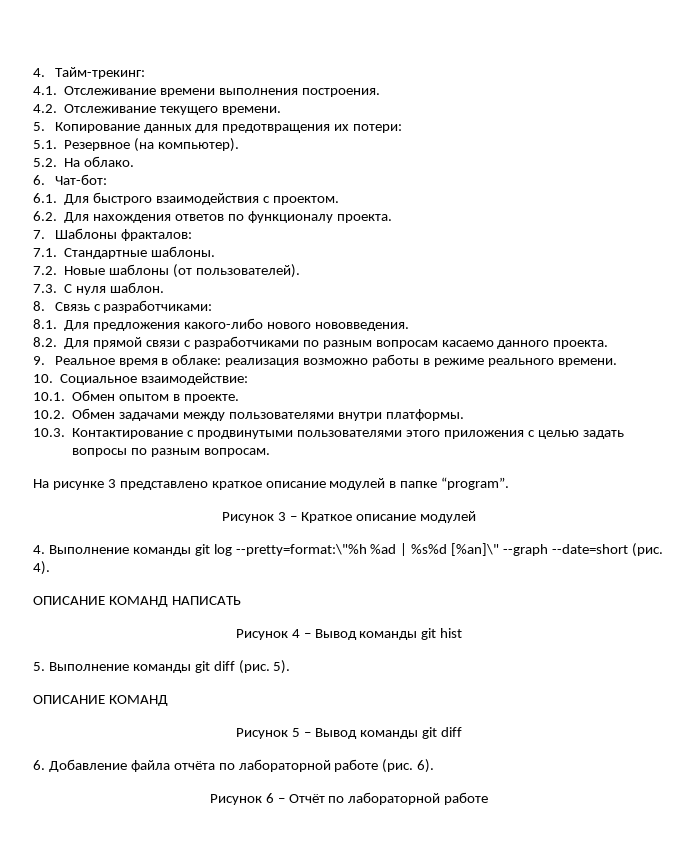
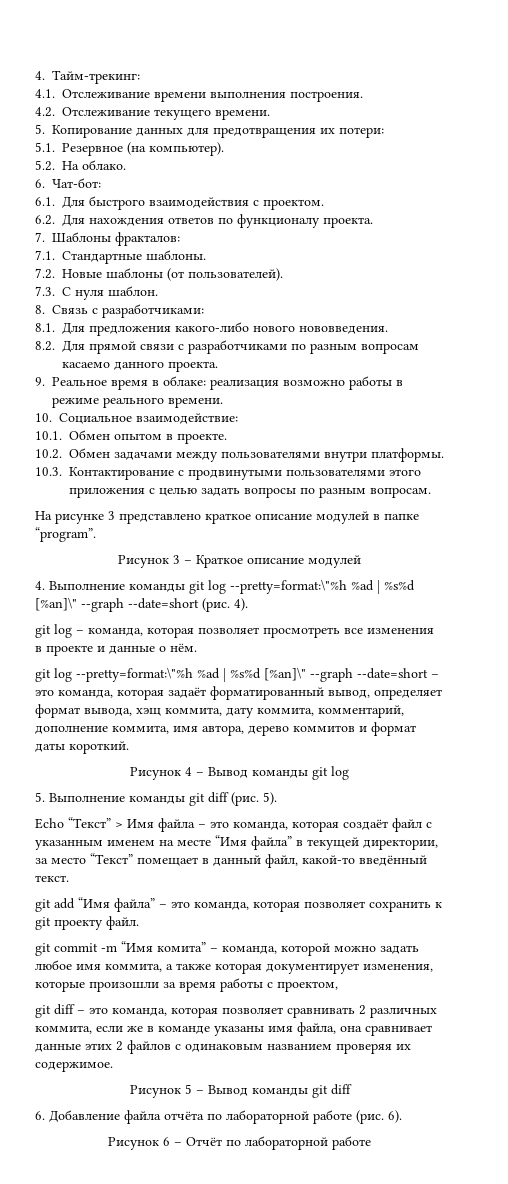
[33,596,241,607] ОПИСАНИЕ КОМАНД НАПИСАТЬ -> [35,624,434,638] [35,643,197,656] [35,667,439,682] [35,686,442,700] [35,704,404,718] [35,722,416,736] [35,741,129,754] git log – команда, которая позволяет просмотреть все изменения в проекте и данные о нём. // git log --pretty=format:\"%h %ad | %s%d [%an]\" --graph --date=short – это команда, которая задаёт форматированный вывод, определяет формат вывода, хэщ коммита, дату коммита, комментарий, дополнение коммита, имя автора, дерево коммитов и формат даты короткий.
[440,628,463,638] hist -> [331,766,349,780] log
[33,695,168,706] ОПИСАНИЕ КОМАНД -> [35,817,432,832] [35,835,438,850] [35,853,427,868] [35,875,69,882] [35,897,442,912] [35,916,139,930] [35,941,419,956] [35,960,433,974] [35,978,338,992] [35,1004,437,1018] [35,1022,432,1036] [35,1040,411,1054] [35,1061,113,1072] Echo “Текст” > Имя файла – это команда, которая создаёт файл с указанным именем на месте “Имя файла” в текущей директории, за место “Текст” помещает в данный файл, какой-то введённый текст. // git add “Имя файла” – это команда, которая позволяет сохранить к git проекту файл. // git commit -m “Имя комита” – команда, которой можно задать любое имя коммита, а также которая документирует изменения, которые произошли за время работы с проектом, // git diff – это команда, которая позволяет сравнивать 2 различных коммита, если же в команде указаны имя файла, она сравнивает данные этих 2 файлов с одинаковым названием проверяя их содержимое.

